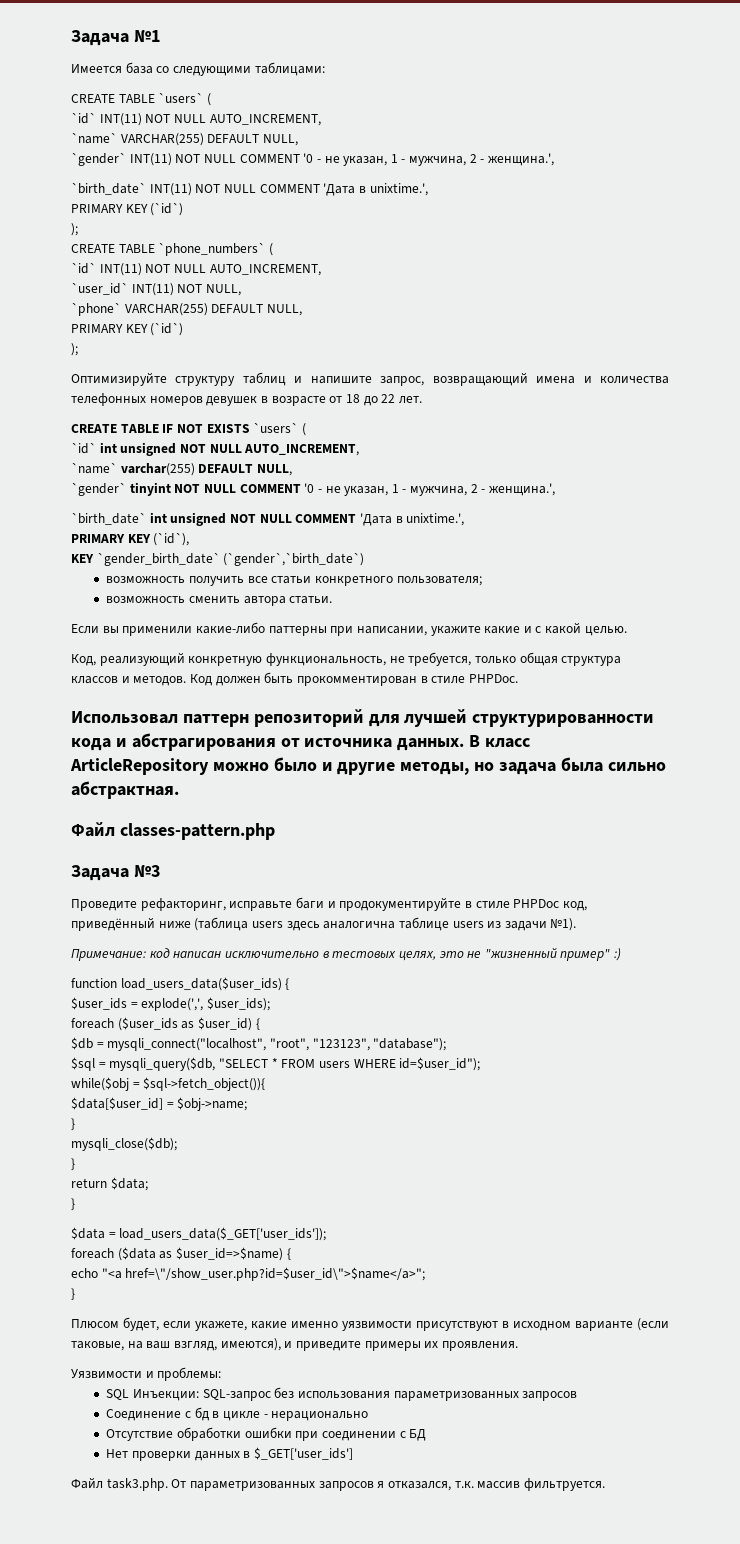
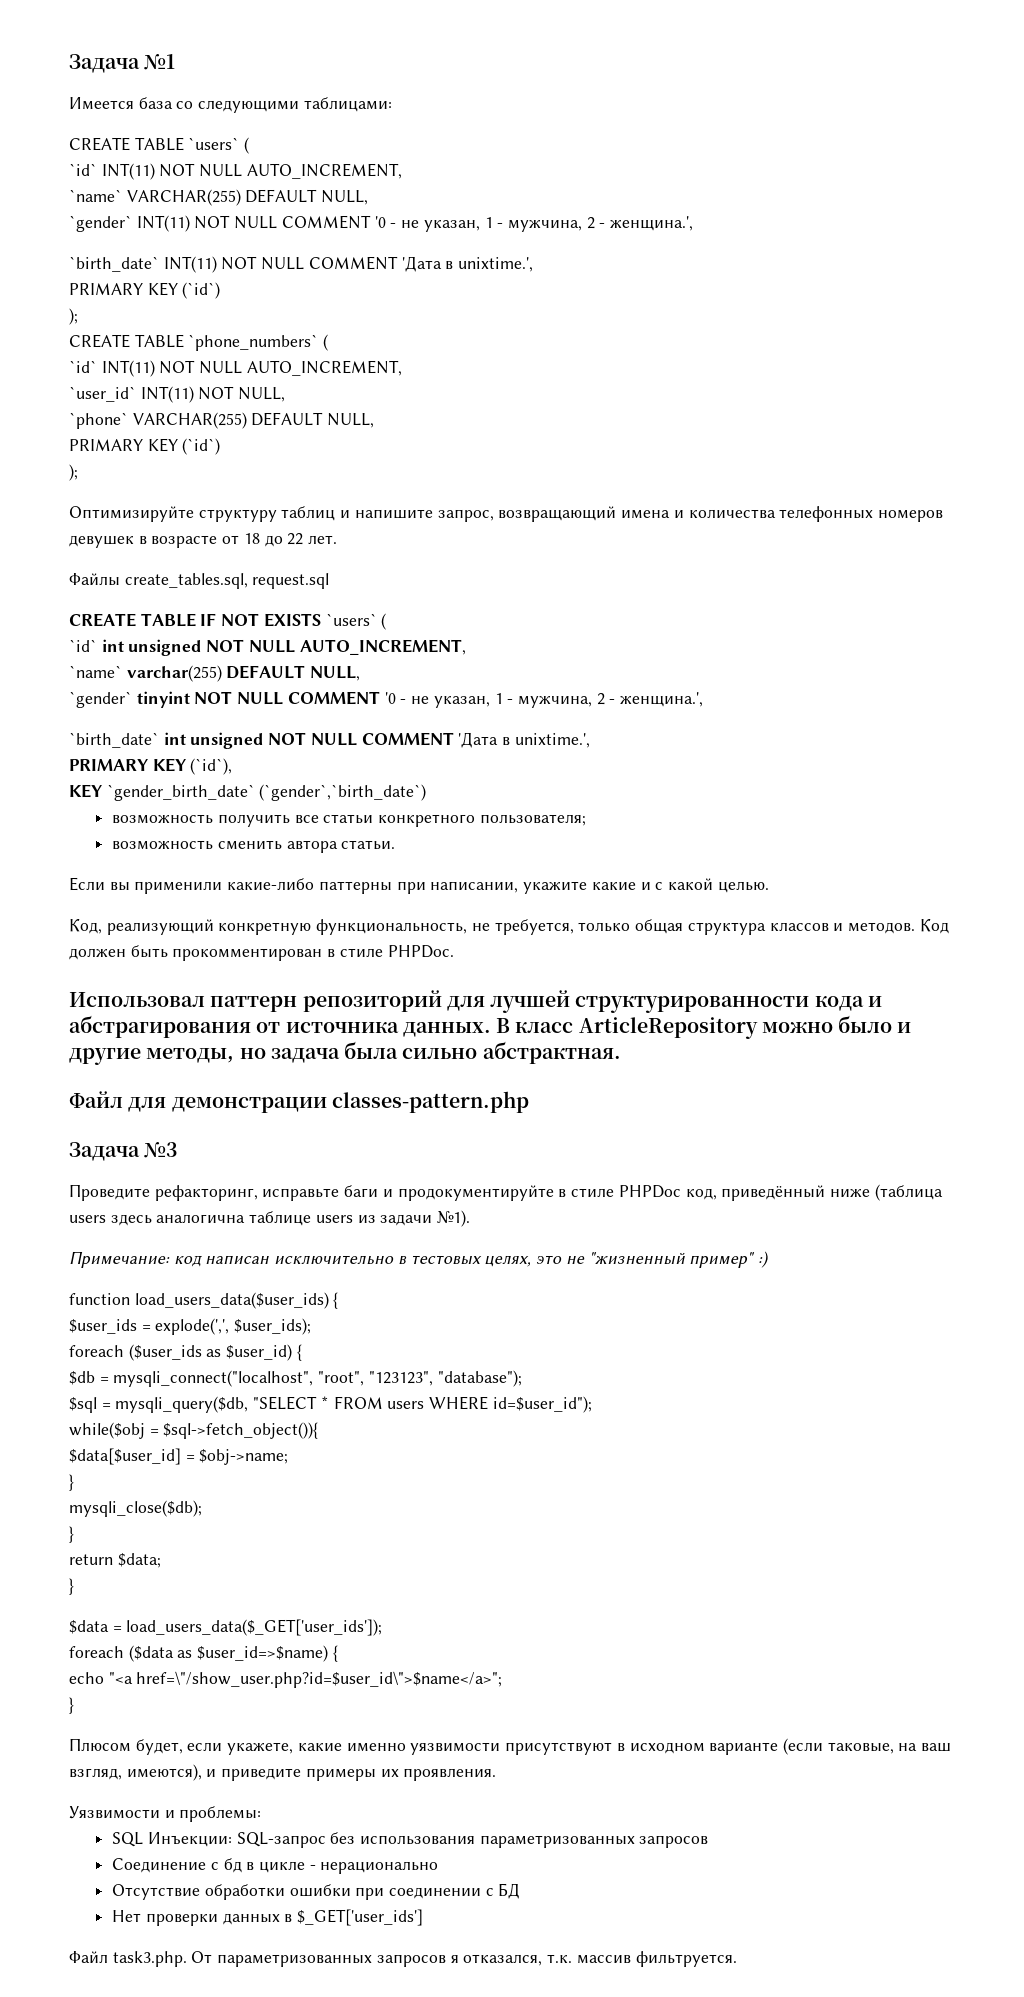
(422, 400) none -> [69,573,330,589] // Файлы create_tables.sql, request.sql
(115, 829) none -> [128,1097,327,1113] для демонстрации

